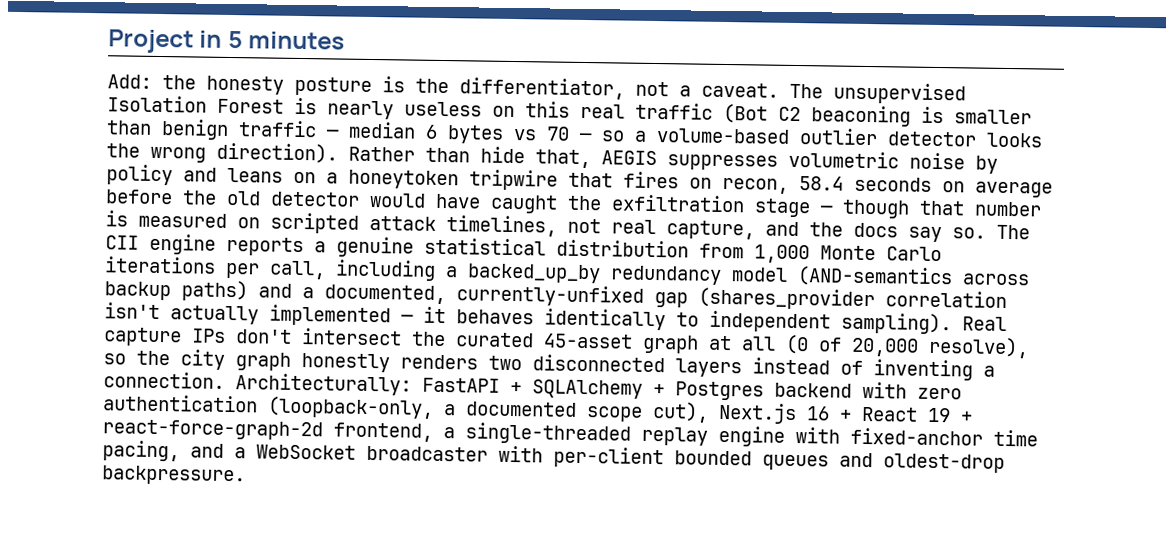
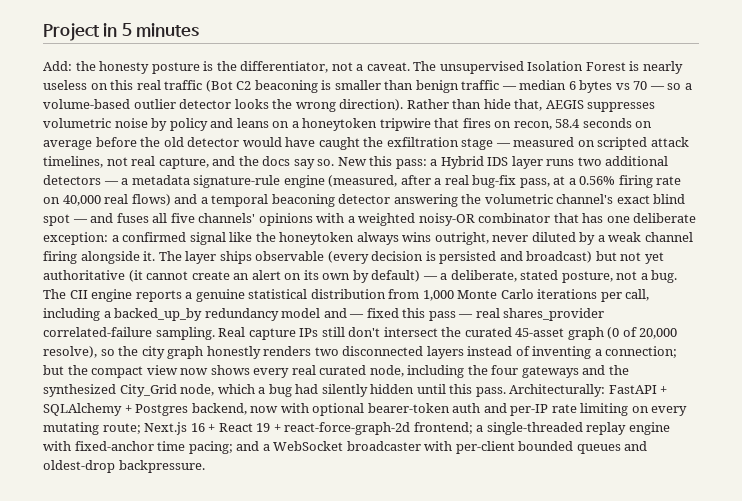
[842,199,1042,219] [105,210,128,227] though that number is -> (511, 145) none
(986, 233) none -> [337,156,669,169] [43,175,682,188] [43,194,686,207] [43,213,697,226] [43,232,693,245] [43,251,664,264] [43,270,678,283] New this pass: a Hybrid IDS layer runs two additional detectors — a metadata signature-rule engine (measured, after a real bug-fix pass, at a 0.56% firing rate on 40,000 real flows) and a temporal beaconing detector answering the volumetric channel's exact blind spot — and fuses all five channels' opinions with a weighted noisy-OR combinator that has one deliberate exception: a confirmed signal like the honeytoken always wins outright, never diluted by a weak channel firing alongside it. The layer ships observable (every decision is persisted and broadcast) but not yet authoritative (it cannot create an alert on its own by default) — a deliberate, stated posture, not a bug.
[797,266,1030,288] [104,280,1007,311] [104,302,952,335] (AND-semantics across backup paths) and a documented, currently-unfixed gap (shares_provider correlation isn't actually implemented — it behaves identically to independent sampling). -> [323,308,605,321] [43,327,215,340] and — fixed this pass — real shares_provider correlated-failure sampling.
(226, 335) none -> [321,327,345,337] still
[708,335,776,351] at all -> (604, 333) none
[103,371,225,389] connection. -> [605,346,678,358] [43,365,629,378] [43,384,506,397] connection; but the compact view now shows every real curated node, including the four gateways and the synthesized City_Grid node, which a bug had silently hidden until this pass.
[774,381,962,400] [103,394,709,423] backend with zero authentication (loopback-only, a documented scope cut), -> [191,403,688,416] [43,422,141,435] backend, now with optional bearer-token auth and per-IP rate limiting on every mutating route;
[333,422,433,442] frontend, -> [413,422,473,434] frontend;
[102,440,180,462] pacing, -> [188,441,233,454] pacing;

